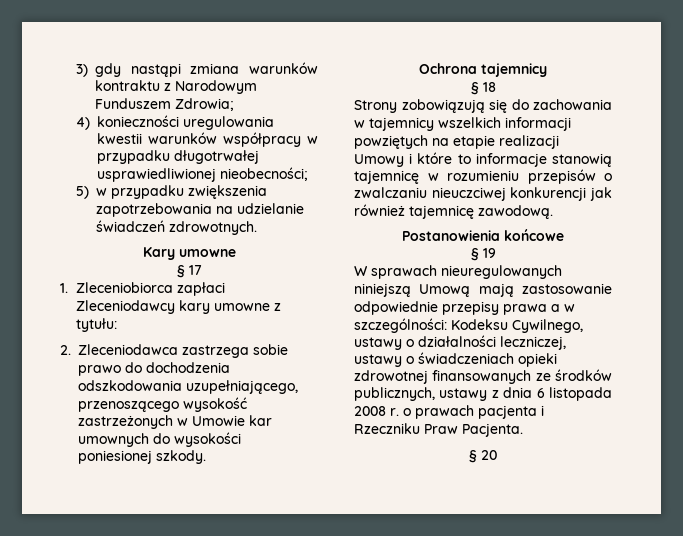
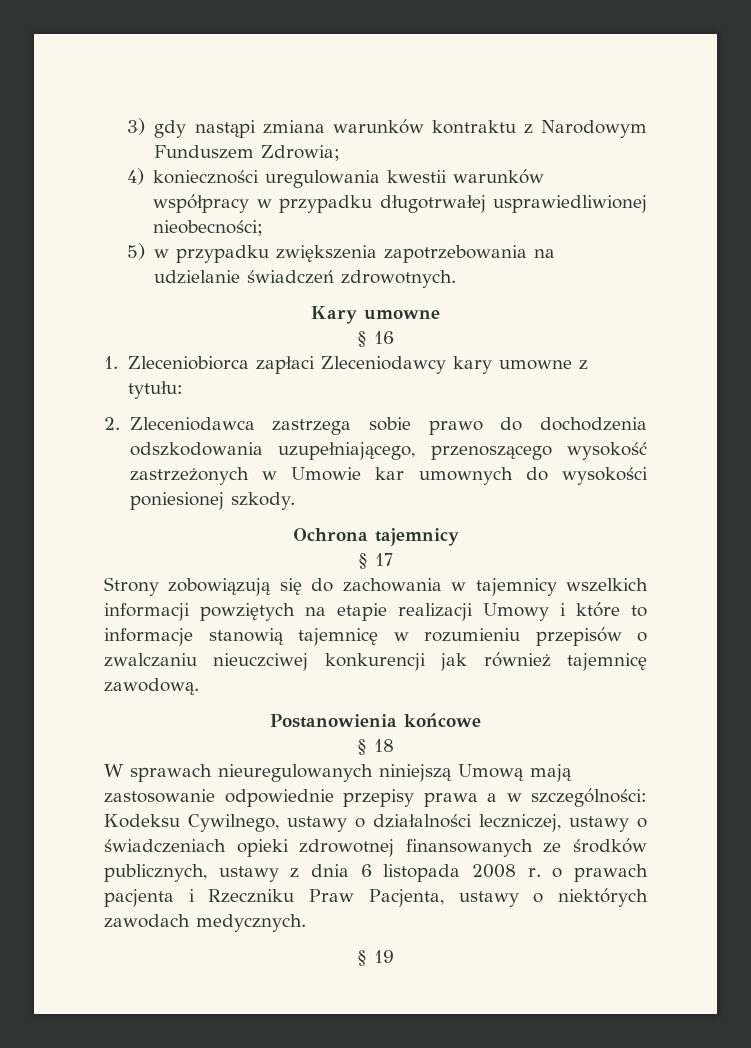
[188,265,202,275] 17 -> [374,331,394,344] 16
[482,82,496,92] 18 -> [375,553,393,566] 17
[482,248,496,258] 19 -> [374,739,394,752] 18
[462,423,523,437] [469,450,497,463] Pacjenta. // § 20 -> [368,888,648,907] [104,914,306,932] [357,950,394,966] Pacjenta, ustawy o niektórych zawodach medycznych. // § 19

